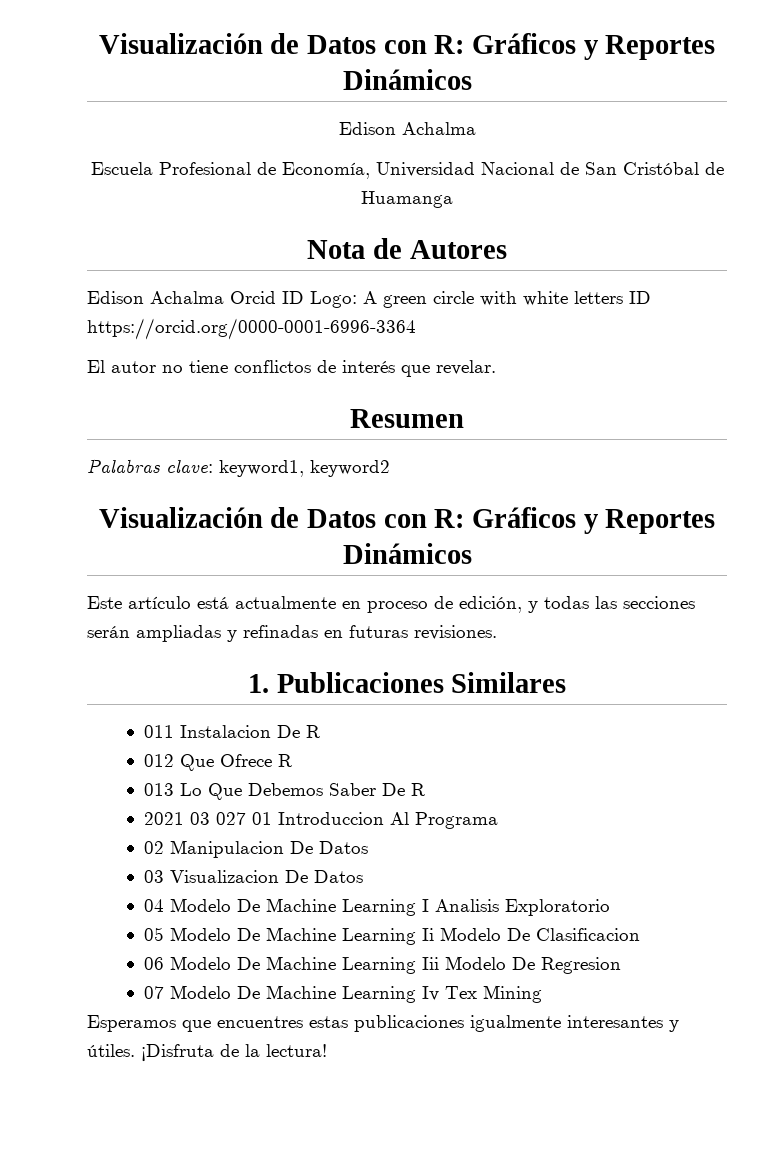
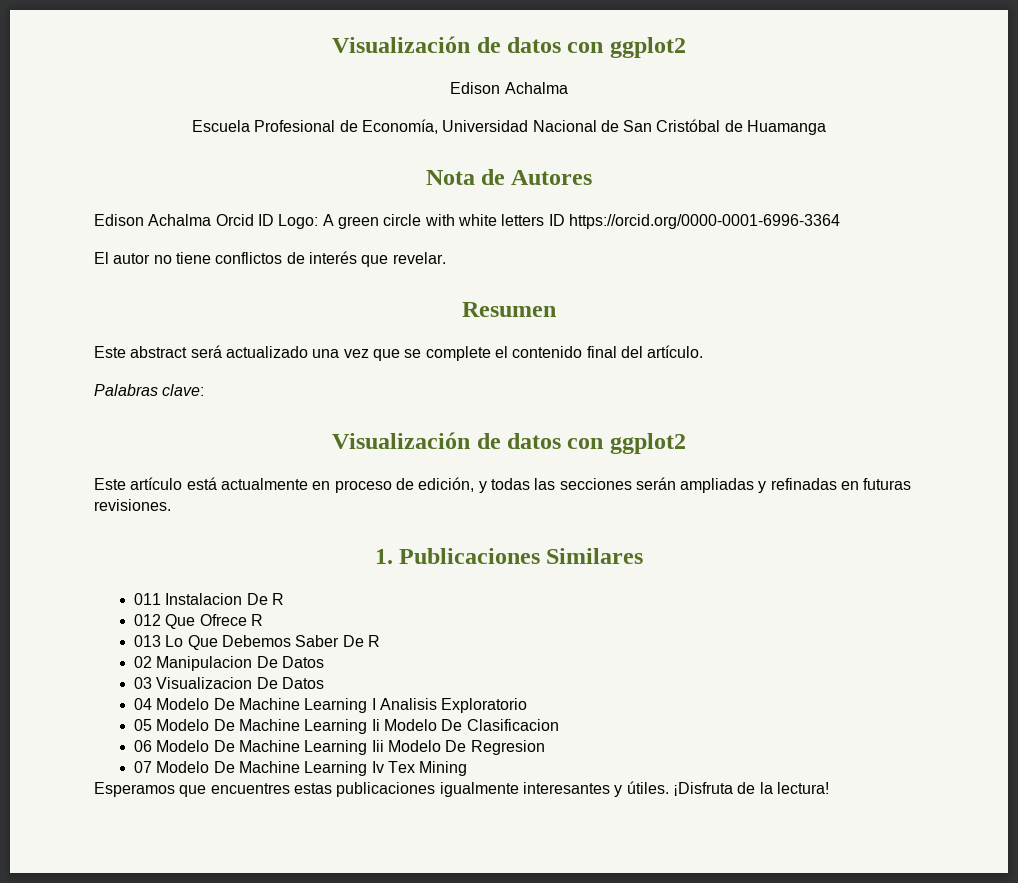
[98,33,716,60] [342,69,472,90] Visualización de Datos con R: Gráficos y Reportes Dinámicos -> [332,36,686,58] Visualización de datos con ggplot2
(464, 418) none -> [94,345,704,361] // Este abstract será actualizado una vez que se complete el contenido final del artículo.
[219,460,390,477] [98,507,716,534] [342,543,472,564] keyword1, keyword2 // Visualización de Datos con R: Gráficos y Reportes Dinámicos -> [332,432,686,454] // Visualización de datos con ggplot2
[143,812,498,829] // 2021 03 027 01 Introduccion Al Programa -> (380, 641) none

